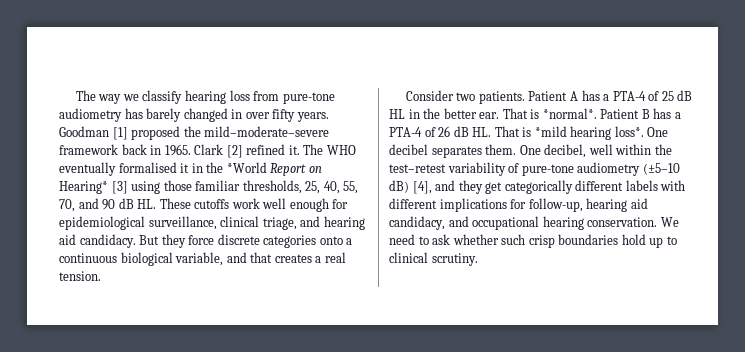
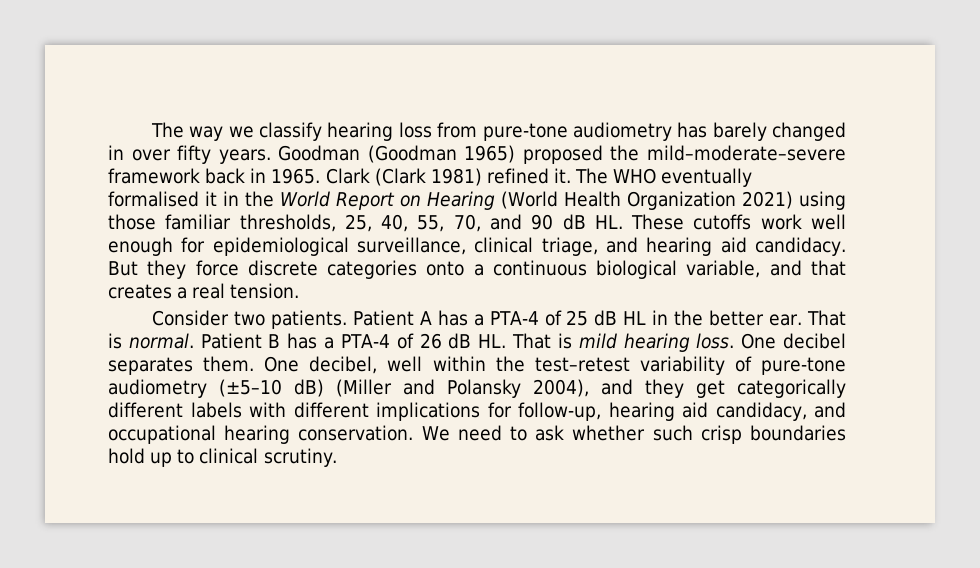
[112,127,128,140] [1] -> [367,145,516,163] (Goodman 1965)
[226,145,243,158] [2] -> [374,168,482,186] (Clark 1981)
[226,162,267,173] *World -> [280,191,331,207] World
[59,181,128,194] Hearing* [3] -> [427,191,793,210] Hearing (World Health Organization 2021)
[542,108,597,119] *normal*. -> [128,333,194,349] normal.
[534,126,644,140] *mild hearing loss*. -> [578,333,735,352] mild hearing loss.
[412,181,432,194] [4], -> [335,379,590,398] (Miller and Polansky 2004),

